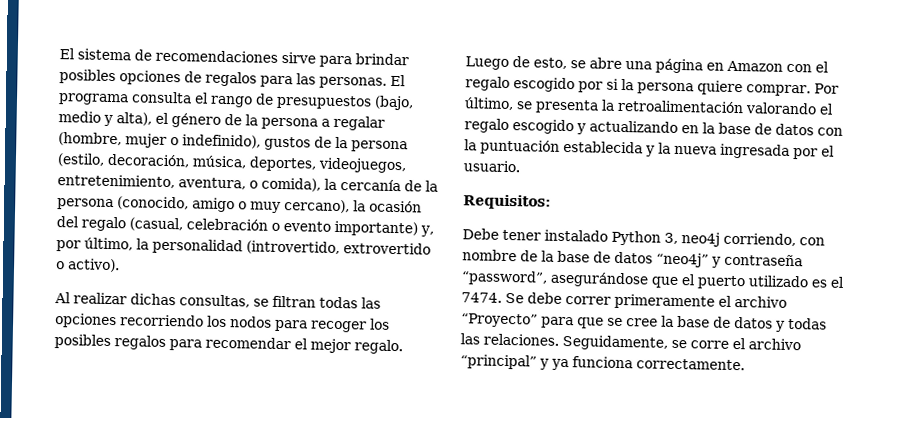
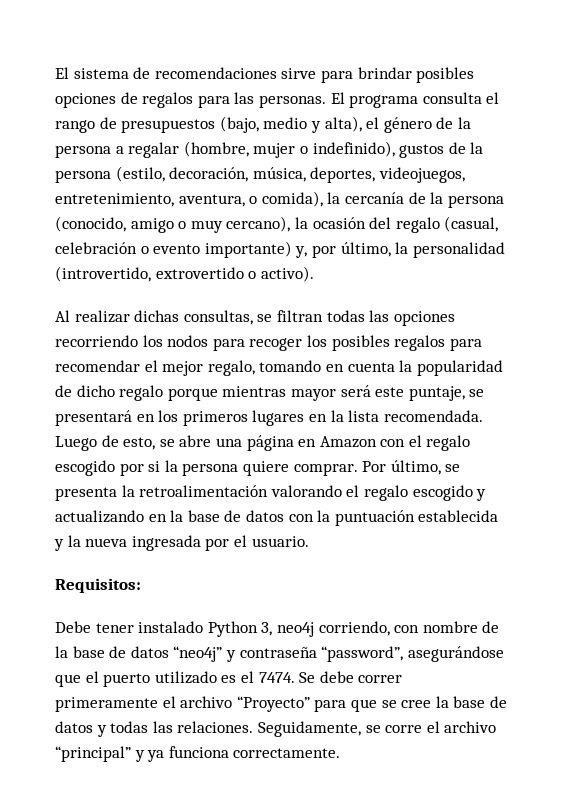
[354,339,403,355] regalo. -> [207,360,503,376] [55,385,485,401] [55,410,483,426] regalo, tomando en cuenta la popularidad de dicho regalo porque mientras mayor será este puntaje, se presentará en los primeros lugares en la lista recomendada.

